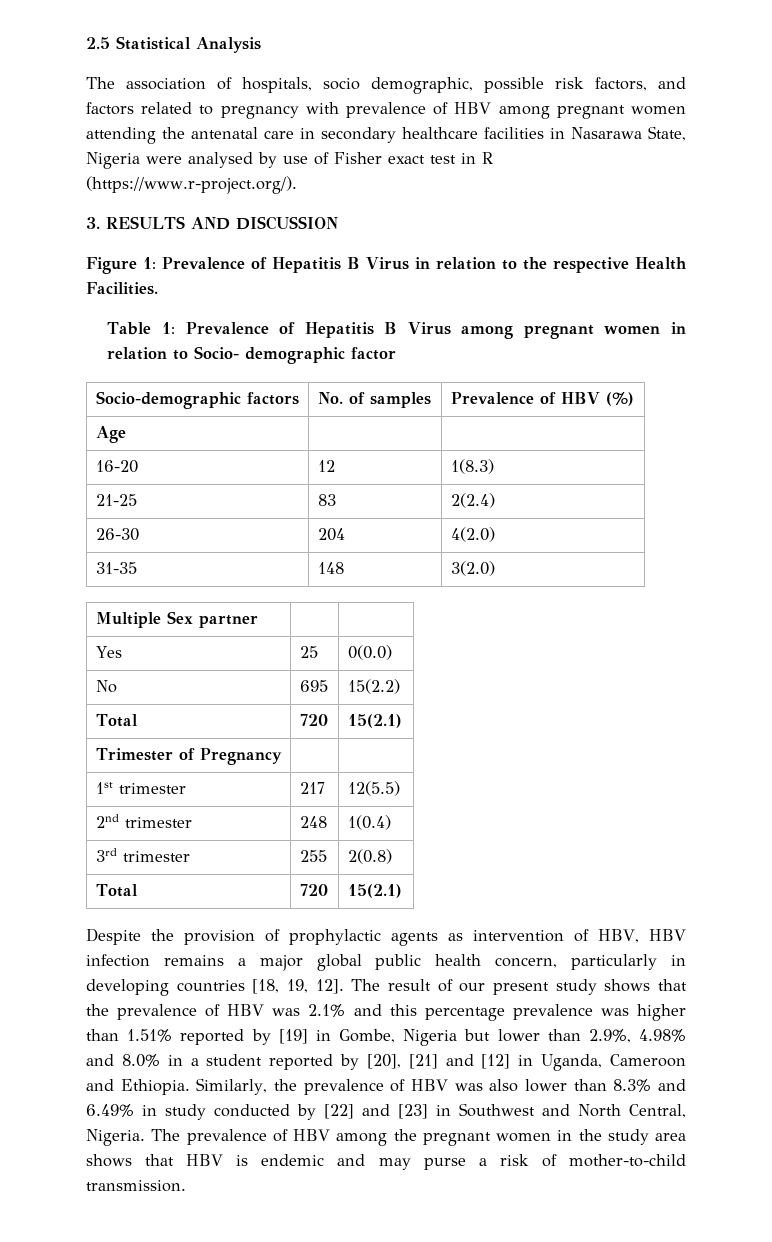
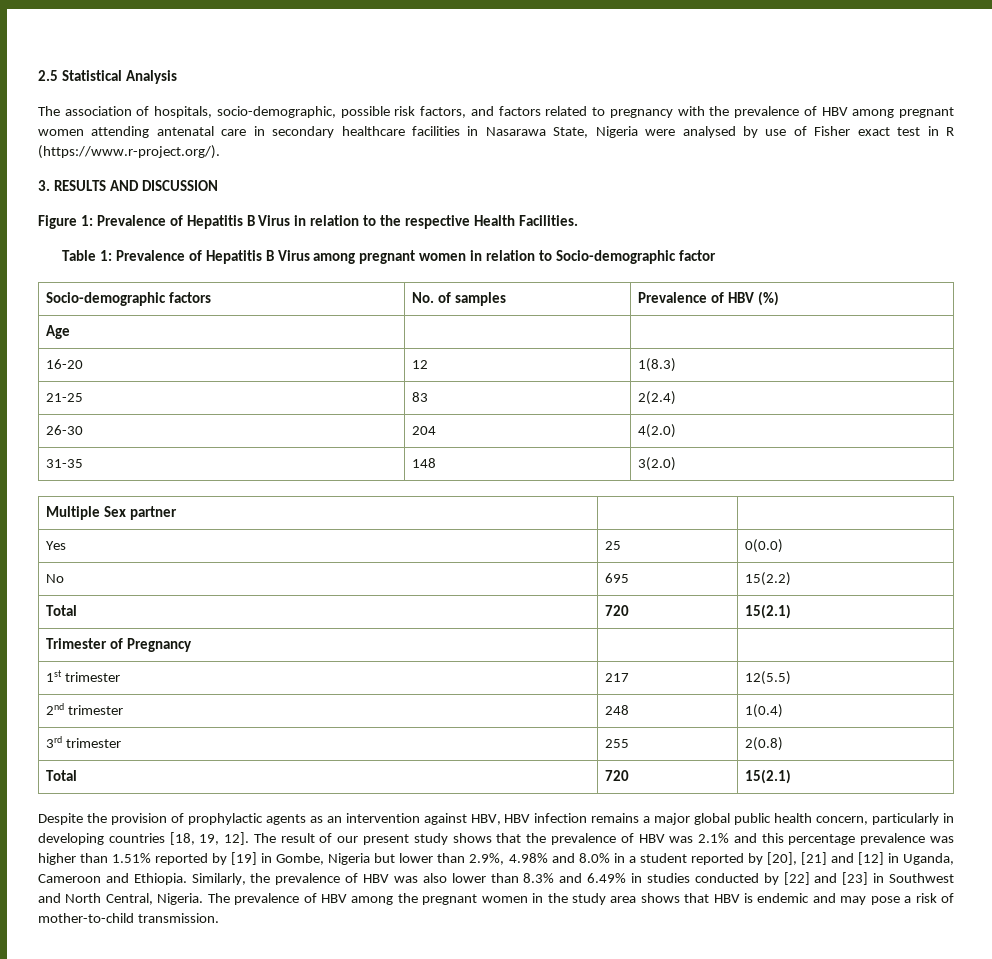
[323,77,473,94] socio demographic, -> [216,106,336,118] socio-demographic,
(339, 108) none -> [709,106,730,116] the
[162,127,185,139] the -> (150, 132) none
[194,346,346,364] Socio- demographic -> [555,250,676,264] Socio-demographic
[473,929,590,942] intervention of -> [326,813,467,825] an intervention against
[165,1104,206,1120] study -> [646,873,690,883] studies
[423,1158,466,1170] purse -> [870,896,900,905] pose

